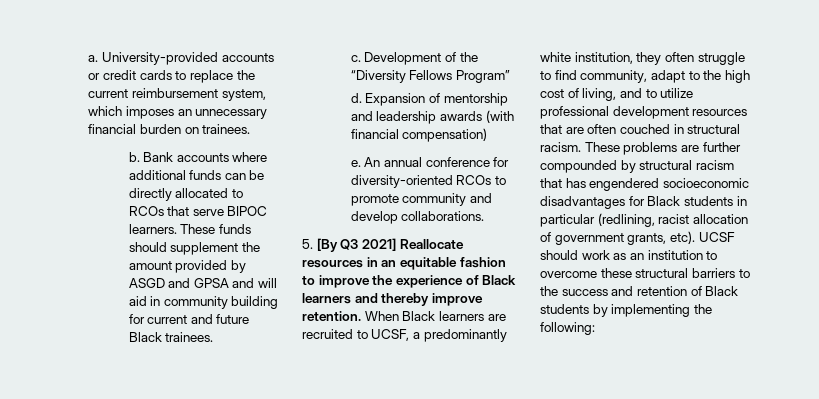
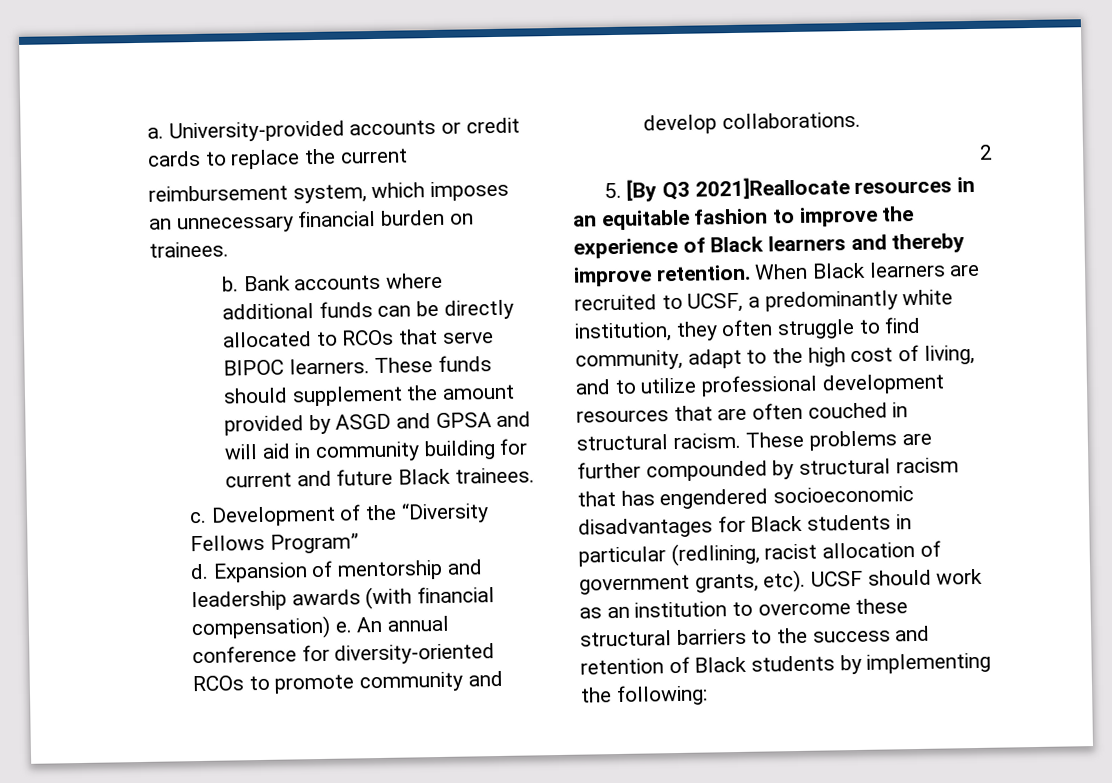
(129, 93) none -> (408, 156) //
(488, 135) // -> (331, 628) none
(485, 216) none -> [979,144,993,160] // 2
[361,238,464,251] 2021] Reallocate -> [694,176,850,200] 2021]Reallocate

